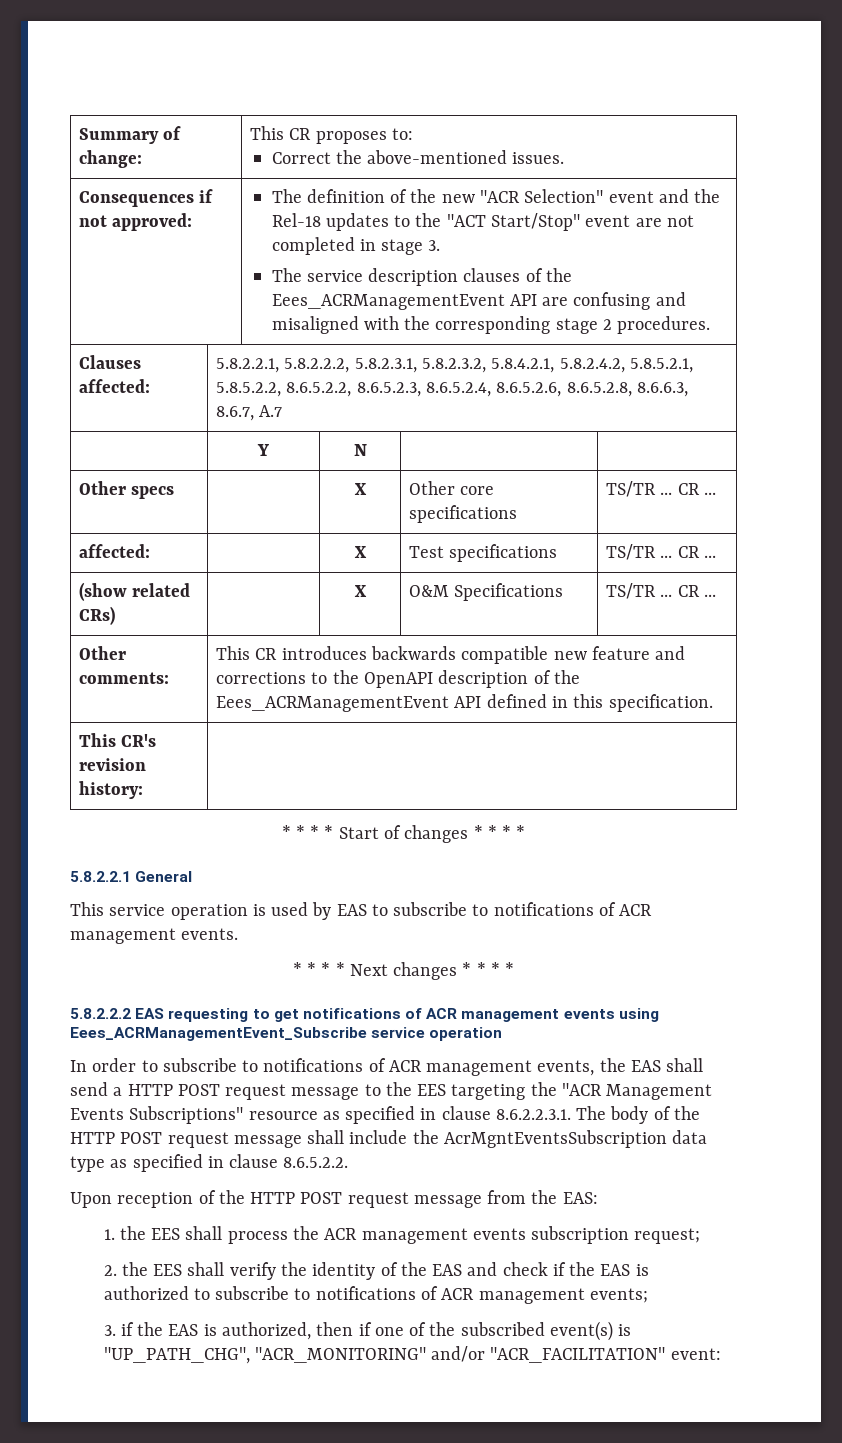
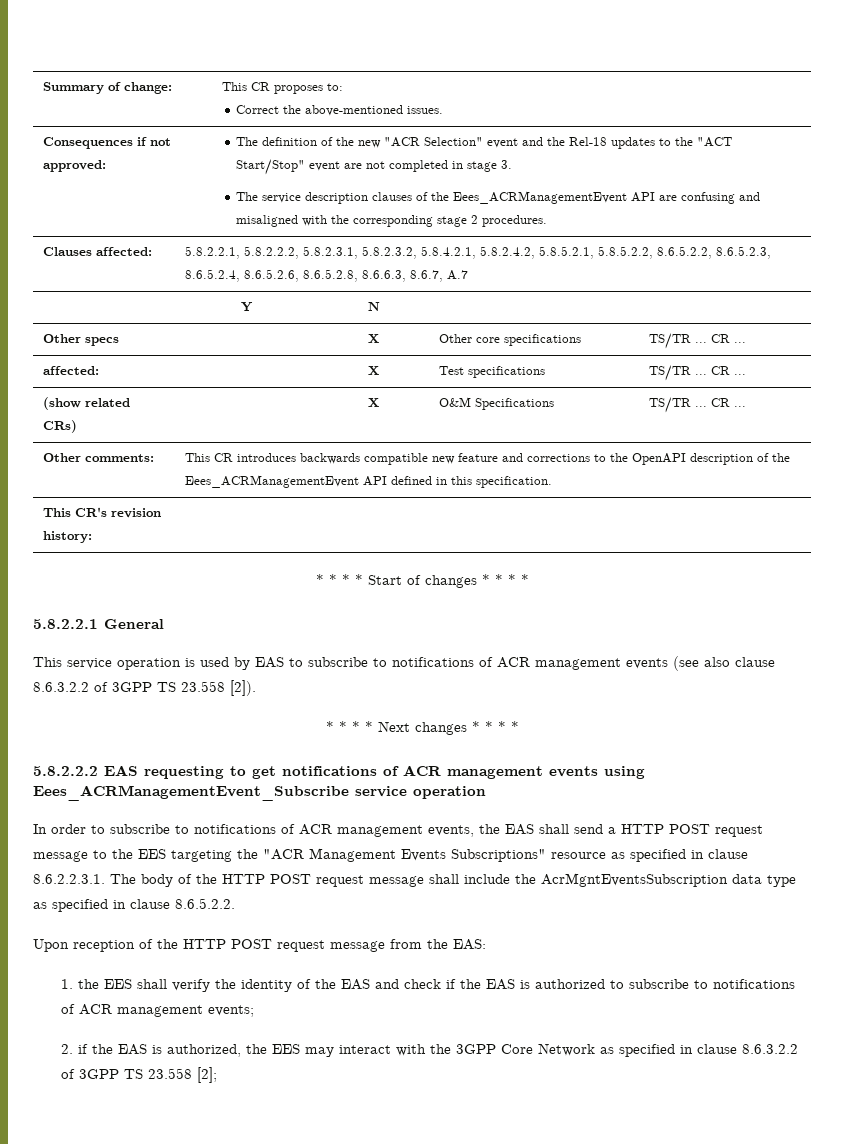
[181,928,239,940] events. -> [626,656,775,671] [33,680,256,696] events (see also clause 8.6.3.2.2 of 3GPP TS 23.558 [2]).
[227,1226,701,1244] [103,1262,225,1276] process the ACR management events subscription request; // 2. the EES shall -> (167, 984) none
[103,1325,116,1336] 3. -> [60,1044,73,1054] 2.
[316,1321,632,1341] [103,1346,721,1364] then if one of the subscribed event(s) is "UP_PATH_CHG", "ACR_MONITORING" and/or "ACR_FACILITATION" event: -> [245,1043,798,1057] [60,1067,217,1083] the EES may interact with the 3GPP Core Network as specified in clause 8.6.3.2.2 of 3GPP TS 23.558 [2];

